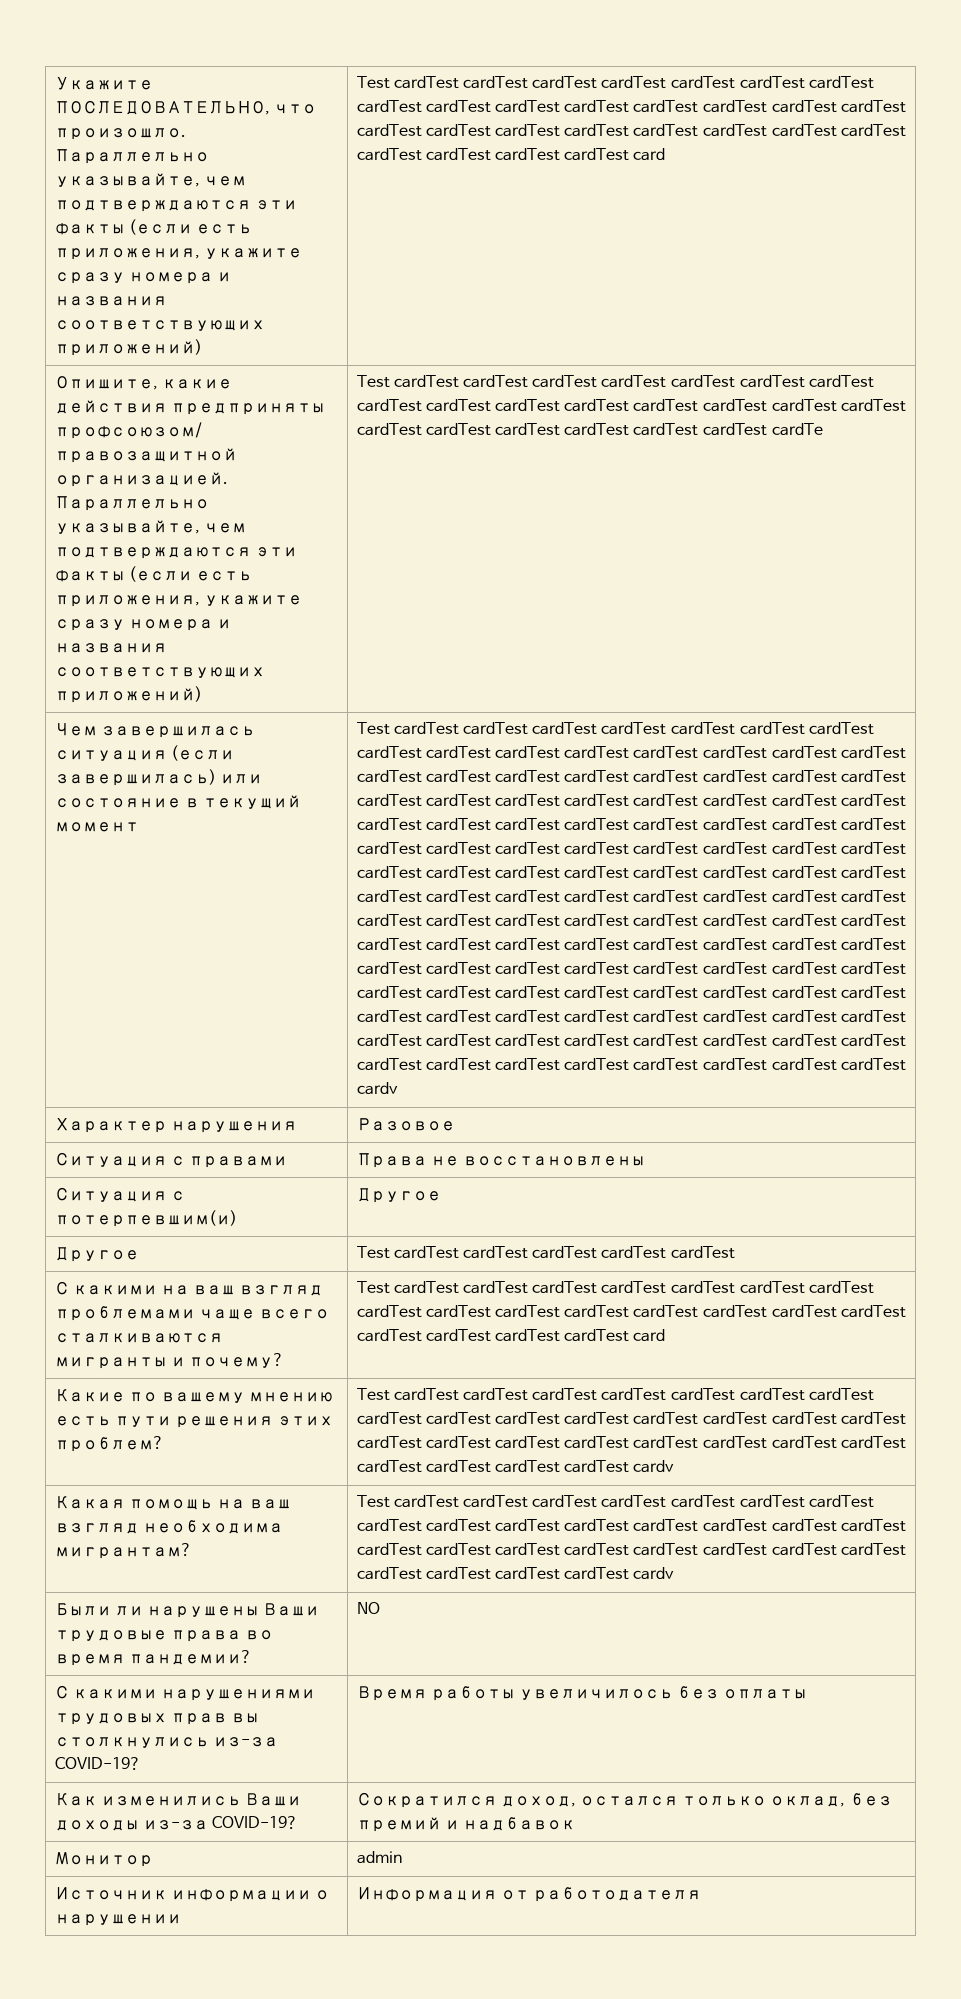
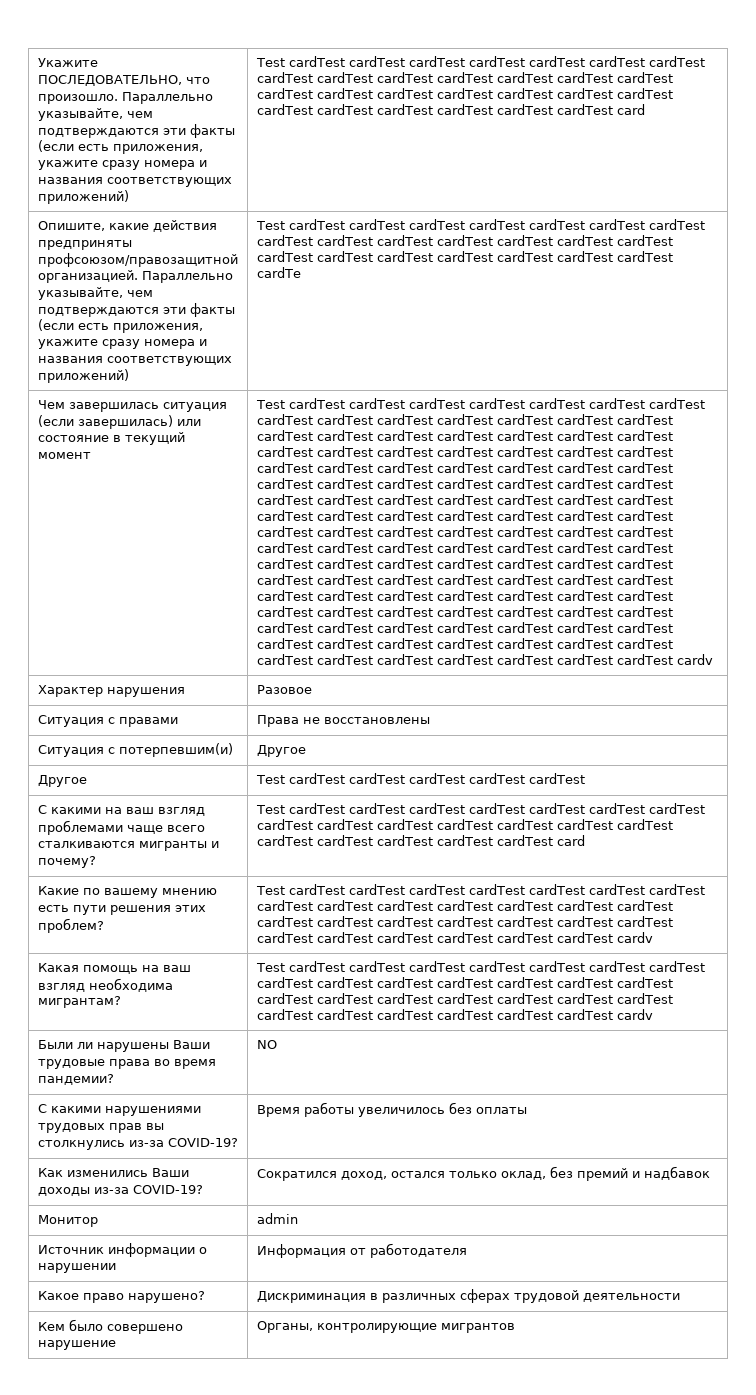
(702, 1894) none -> [37,1291,205,1303] [256,1289,680,1303] [37,1319,183,1334] [37,1340,116,1350] [256,1321,515,1333] // Какое право нарушено? | Дискриминация в различных сферах трудовой деятельности // Кем было совершено нарушение | Органы, контролирующие мигрантов

